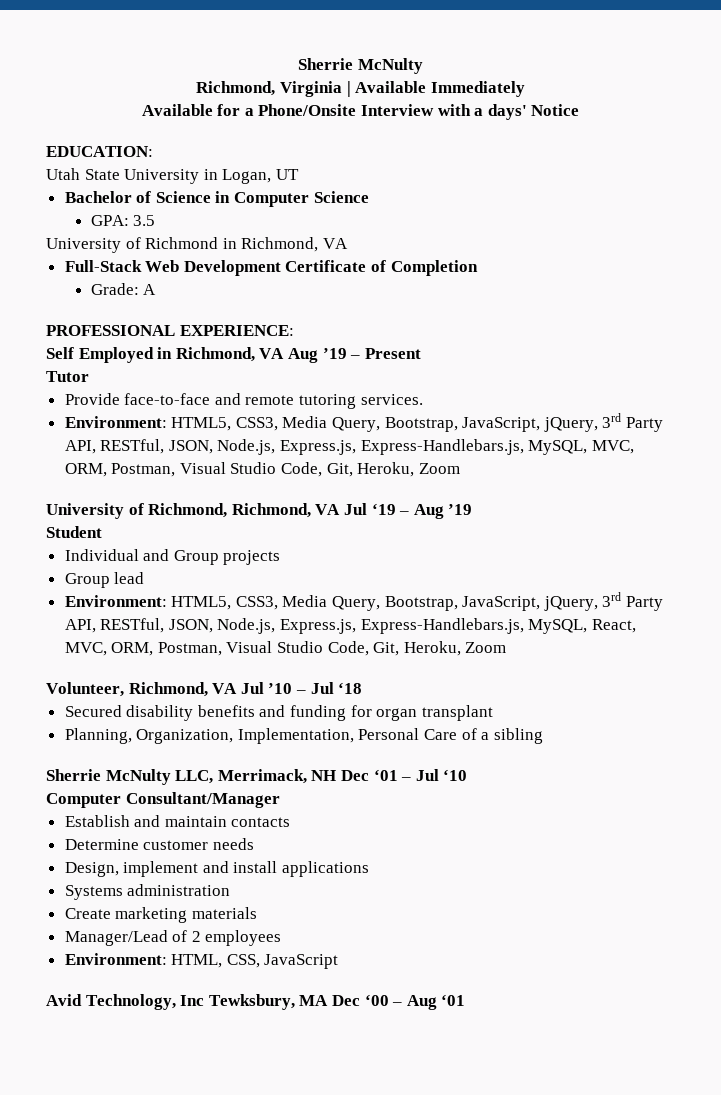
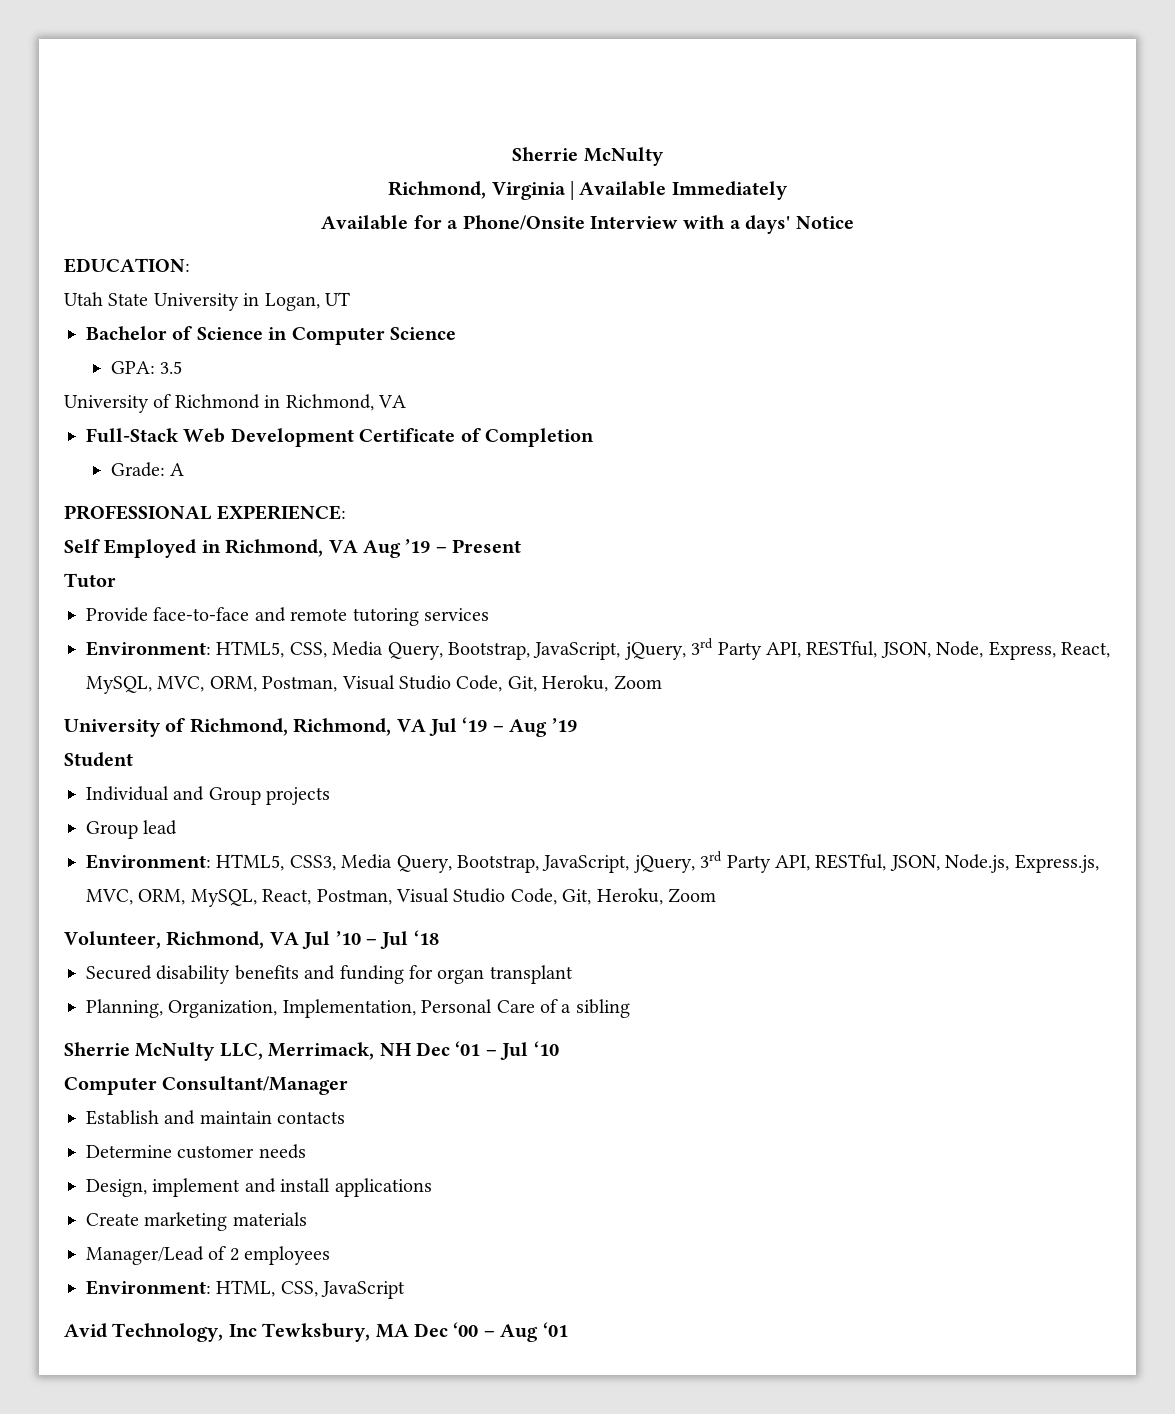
[360,394,423,405] [64,416,278,431] services. // Environment: HTML5, CSS3, -> [424,608,489,621] [86,641,327,658] services // Environment: HTML5, CSS,
[217,439,524,455] Node.js, Express.js, Express-Handlebars.js, -> [936,641,1110,660] Node, Express, React,
[360,618,636,634] [64,642,154,656] Express-Handlebars.js, MySQL, React, MVC, ORM, -> [86,889,312,907] MVC, ORM, MySQL, React,
[64,884,231,900] // Systems administration -> (432, 1187) none

